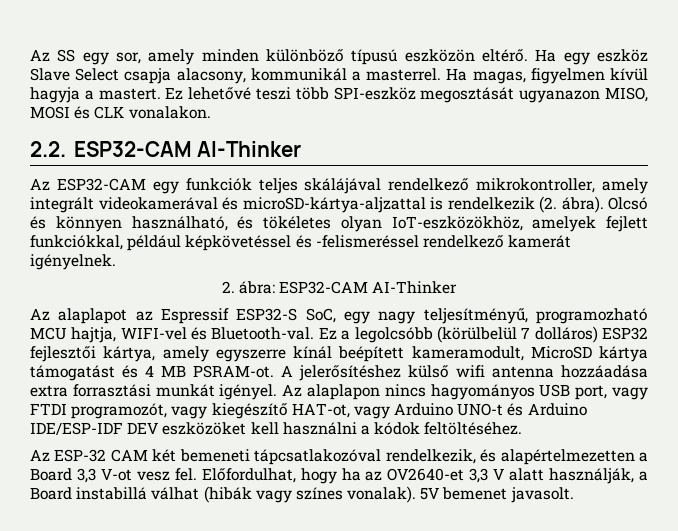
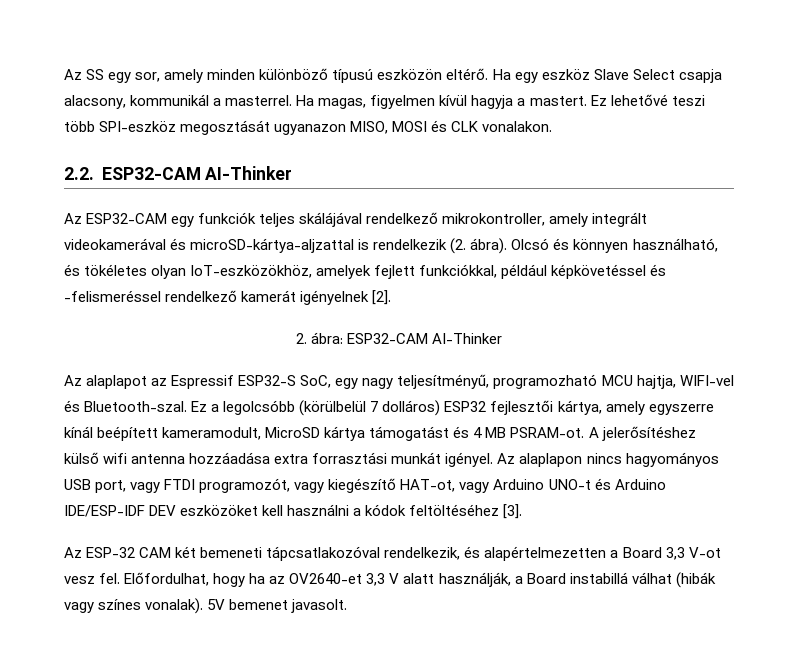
[30,254,116,270] igényelnek. -> [300,290,392,305] igényelnek [2].
[211,327,315,340] Bluetooth-val. -> [84,401,188,412] Bluetooth-szal.
[424,422,523,435] feltöltéséhez. -> [409,504,523,519] feltöltéséhez [3].

